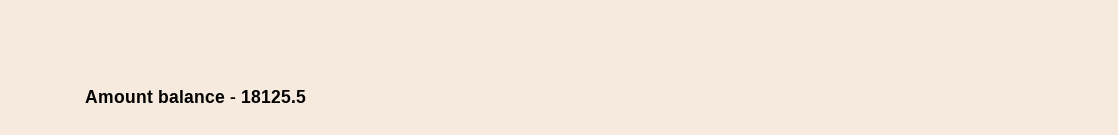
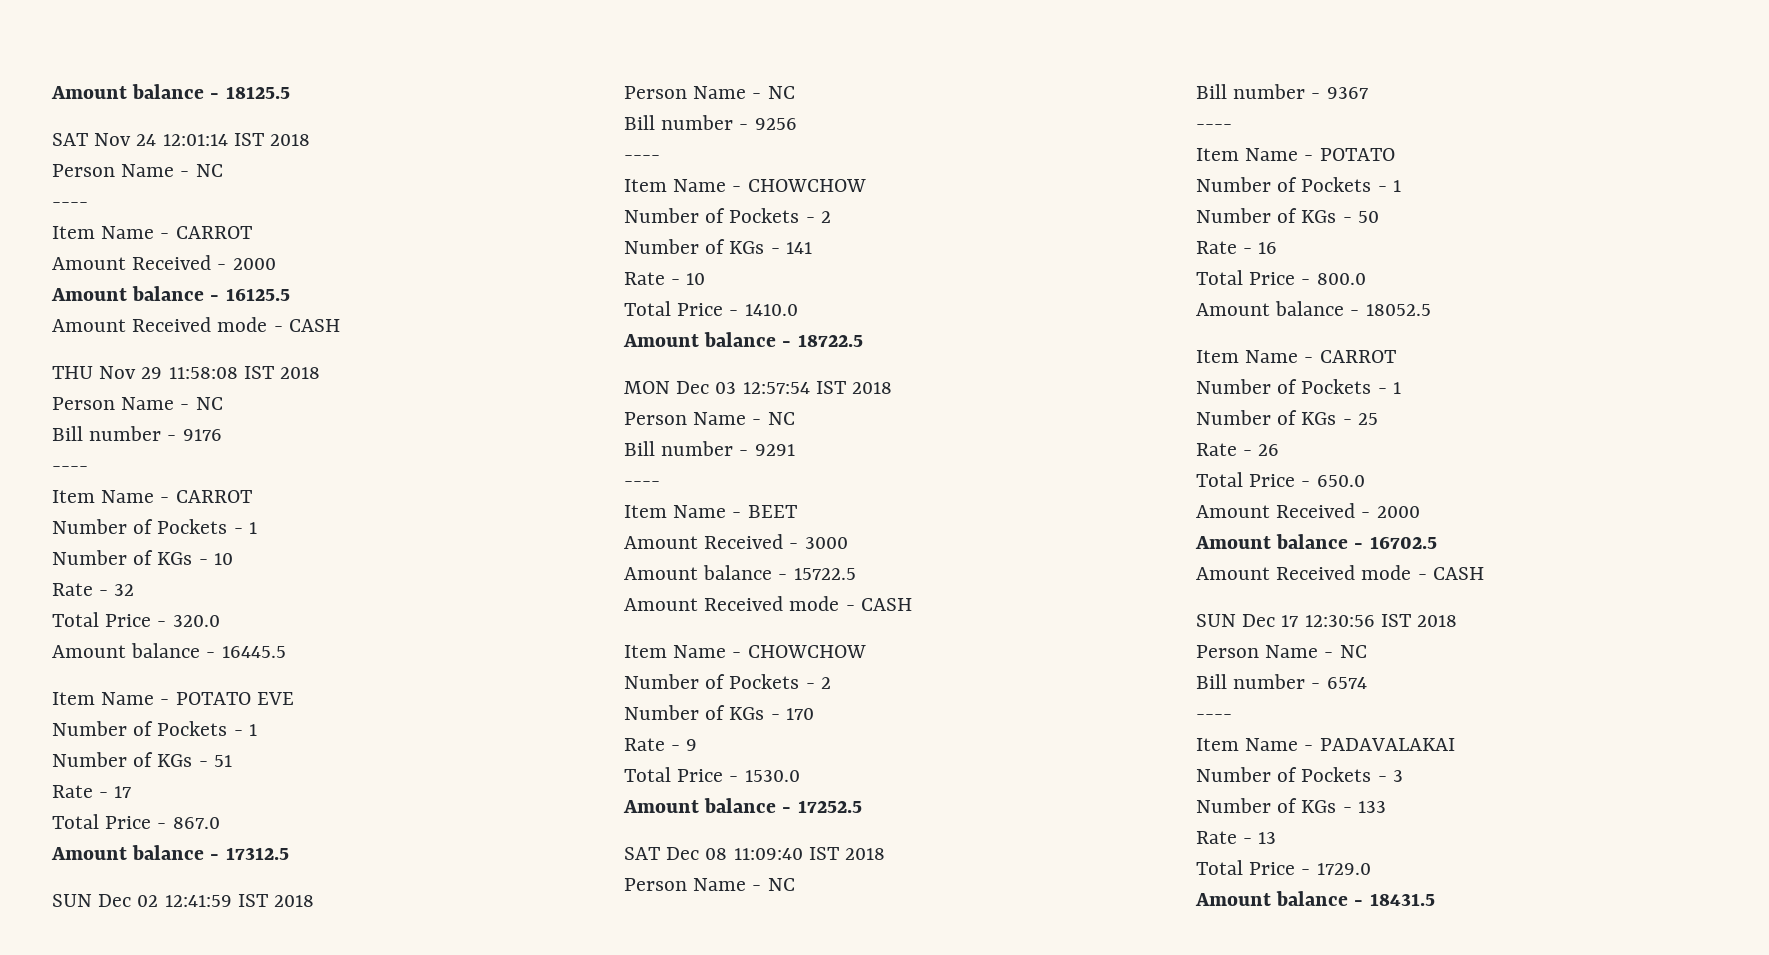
(306, 96) none -> [52,133,311,146] [52,164,223,177] [52,202,88,208] [52,226,252,239] [52,255,276,270] [51,286,290,301] [52,317,340,332] [52,366,321,379] [52,397,223,410] [52,426,222,441] [52,466,88,472] [52,490,252,503] [52,519,257,534] [52,550,233,565] [52,583,135,596] [52,612,220,627] [52,643,286,658] [52,692,294,705] [52,721,257,736] [52,752,232,767] [52,785,132,798] [52,814,220,829] [51,845,289,860] [52,894,315,907] [624,86,795,99] [624,115,797,130] [624,155,660,161] [624,179,866,192] [624,208,831,223] [624,239,812,254] [624,272,706,285] [624,301,798,316] [623,332,863,347] [624,381,893,394] [624,412,795,425] [624,441,795,456] [624,481,660,487] [624,505,797,518] [624,534,848,549] [624,565,856,580] [624,596,912,611] [624,645,866,658] [624,674,831,689] [624,705,814,720] [624,738,698,751] [624,767,800,782] [623,798,862,813] [624,847,886,860] [624,878,795,891] [1196,84,1368,99] [1196,124,1232,130] [1196,148,1395,161] [1196,177,1401,192] [1196,208,1379,223] [1196,241,1278,254] [1196,270,1366,285] [1196,301,1431,316] [1196,350,1396,363] [1196,379,1401,394] [1196,410,1378,425] [1196,443,1280,456] [1196,472,1365,487] [1196,503,1420,518] [1195,534,1437,549] [1196,565,1484,580] [1196,614,1458,627] [1196,645,1367,658] [1196,674,1367,689] [1196,714,1232,720] [1196,738,1455,751] [1196,767,1403,782] [1196,798,1386,813] [1196,831,1277,844] [1196,860,1371,875] [1195,891,1435,906] // SAT Nov 24 12:01:14 IST 2018 // Person Name - NC // ---- // Item Name - CARROT // Amount Received - 2000 // Amount balance - 16125.5 // Amount Received mode - CASH // THU Nov 29 11:58:08 IST 2018 // Person Name - NC // Bill number - 9176 // ---- // Item Name - CARROT // Number of Pockets - 1 // Number of KGs - 10 // Rate - 32 // Total Price - 320.0 // Amount balance - 16445.5 // Item Name - POTATO EVE // Number of Pockets - 1 // Number of KGs - 51 // Rate - 17 // Total Price - 867.0 // Amount balance - 17312.5 // SUN Dec 02 12:41:59 IST 2018 // Person Name - NC // Bill number - 9256 // ---- // Item Name - CHOWCHOW // Number of Pockets - 2 // Number of KGs - 141 // Rate - 10 // Total Price - 1410.0 // Amount balance - 18722.5 // MON Dec 03 12:57:54 IST 2018 // Person Name - NC // Bill number - 9291 // ---- // Item Name - BEET // Amount Received - 3000 // Amount balance - 15722.5 // Amount Received mode - CASH // Item Name - CHOWCHOW // Number of Pockets - 2 // Number of KGs - 170 // Rate - 9 // Total Price - 1530.0 // Amount balance - 17252.5 // SAT Dec 08 11:09:40 IST 2018 // Person Name - NC // Bill number - 9367 // ---- // Item Name - POTATO // Number of Pockets - 1 // Number of KGs - 50 // Rate - 16 // Total Price - 800.0 // Amount balance - 18052.5 // Item Name - CARROT // Number of Pockets - 1 // Number of KGs - 25 // Rate - 26 // Total Price - 650.0 // Amount Received - 2000 // Amount balance - 16702.5 // Amount Received mode - CASH // SUN Dec 17 12:30:56 IST 2018 // Person Name - NC // Bill number - 6574 // ---- // Item Name - PADAVALAKAI // Number of Pockets - 3 // Number of KGs - 133 // Rate - 13 // Total Price - 1729.0 // Amount balance - 18431.5

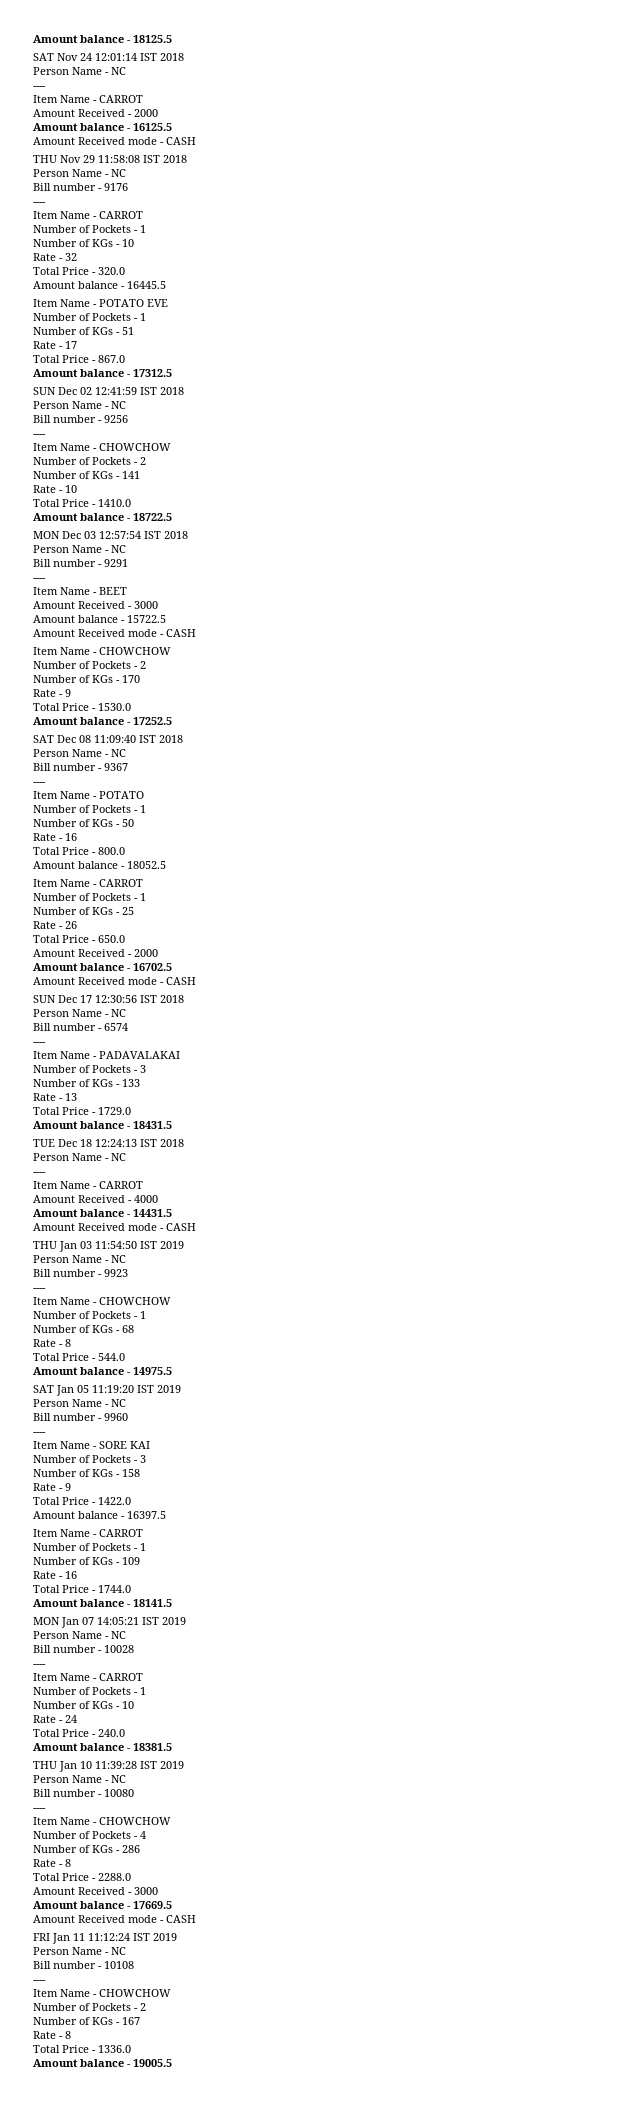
(1435, 899) none -> [33,1139,184,1147] [33,1153,126,1161] [33,1172,46,1175] [33,1181,143,1189] [33,1195,158,1203] [33,1209,172,1217] [33,1223,196,1231] [33,1241,184,1252] [33,1255,126,1263] [33,1269,128,1277] [33,1288,46,1291] [33,1297,171,1305] [33,1311,146,1319] [33,1325,134,1333] [33,1339,71,1347] [33,1353,125,1361] [33,1367,172,1375] [33,1385,181,1396] [33,1399,126,1407] [33,1413,128,1421] [33,1432,46,1435] [33,1441,150,1449] [33,1455,146,1463] [33,1469,140,1477] [33,1483,71,1491] [33,1497,131,1505] [33,1511,166,1519] [33,1529,143,1537] [33,1543,146,1551] [33,1557,140,1565] [33,1571,77,1579] [33,1585,131,1593] [33,1599,172,1607] [33,1617,186,1628] [33,1631,126,1639] [33,1645,134,1653] [33,1664,46,1667] [33,1673,143,1681] [33,1687,146,1695] [33,1701,134,1709] [33,1715,77,1723] [33,1729,125,1737] [33,1743,172,1751] [33,1761,184,1772] [33,1775,126,1783] [33,1789,134,1797] [33,1808,46,1811] [33,1817,171,1825] [33,1831,146,1839] [33,1845,140,1853] [33,1859,71,1867] [33,1873,131,1881] [33,1887,158,1895] [33,1901,172,1909] [33,1915,196,1923] [33,1933,177,1944] [33,1947,126,1955] [33,1961,134,1969] [33,1980,46,1983] [33,1989,171,1997] [33,2003,146,2011] [33,2017,140,2025] [33,2031,71,2039] [33,2045,131,2053] [33,2059,172,2067] // TUE Dec 18 12:24:13 IST 2018 // Person Name - NC // ---- // Item Name - CARROT // Amount Received - 4000 // Amount balance - 14431.5 // Amount Received mode - CASH // THU Jan 03 11:54:50 IST 2019 // Person Name - NC // Bill number - 9923 // ---- // Item Name - CHOWCHOW // Number of Pockets - 1 // Number of KGs - 68 // Rate - 8 // Total Price - 544.0 // Amount balance - 14975.5 // SAT Jan 05 11:19:20 IST 2019 // Person Name - NC // Bill number - 9960 // ---- // Item Name - SORE KAI // Number of Pockets - 3 // Number of KGs - 158 // Rate - 9 // Total Price - 1422.0 // Amount balance - 16397.5 // Item Name - CARROT // Number of Pockets - 1 // Number of KGs - 109 // Rate - 16 // Total Price - 1744.0 // Amount balance - 18141.5 // MON Jan 07 14:05:21 IST 2019 // Person Name - NC // Bill number - 10028 // ---- // Item Name - CARROT // Number of Pockets - 1 // Number of KGs - 10 // Rate - 24 // Total Price - 240.0 // Amount balance - 18381.5 // THU Jan 10 11:39:28 IST 2019 // Person Name - NC // Bill number - 10080 // ---- // Item Name - CHOWCHOW // Number of Pockets - 4 // Number of KGs - 286 // Rate - 8 // Total Price - 2288.0 // Amount Received - 3000 // Amount balance - 17669.5 // Amount Received mode - CASH // FRI Jan 11 11:12:24 IST 2019 // Person Name - NC // Bill number - 10108 // ---- // Item Name - CHOWCHOW // Number of Pockets - 2 // Number of KGs - 167 // Rate - 8 // Total Price - 1336.0 // Amount balance - 19005.5

